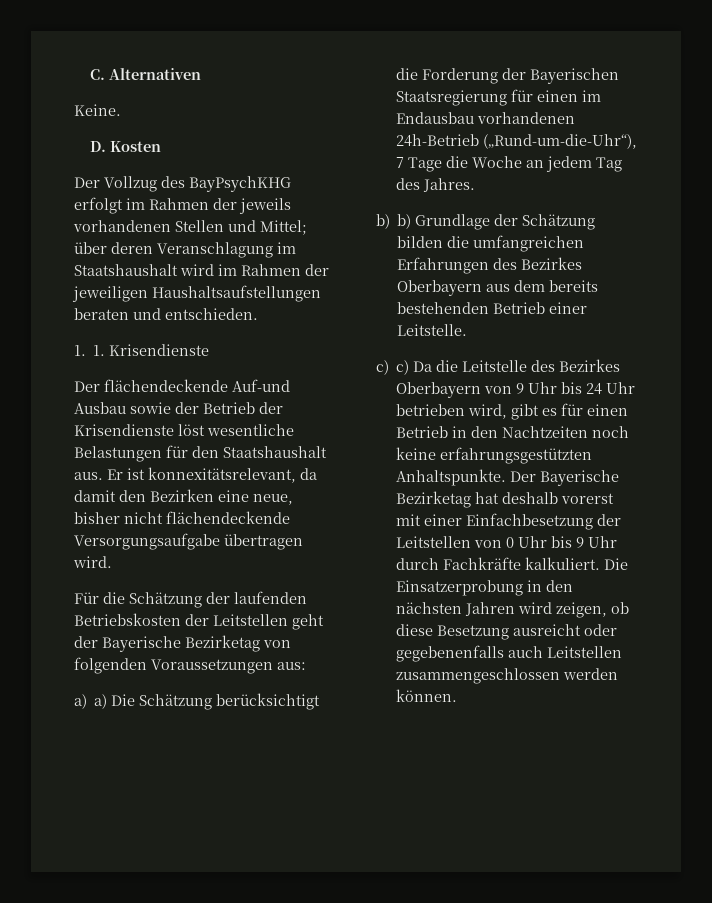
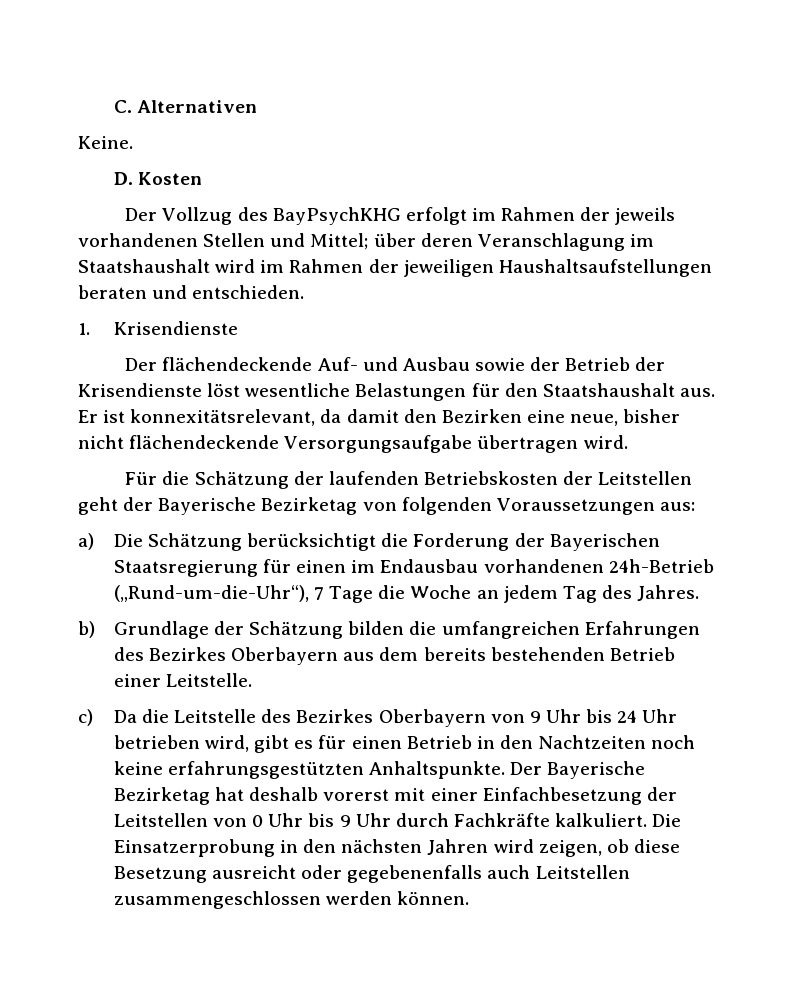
[93,345,106,356] 1. -> (90, 329) none
[232,379,290,392] Auf-und -> [317,357,398,371] Auf- und
[94,694,108,709] a) -> (94, 541) none
[397,214,412,229] b) -> (95, 629) none
[396,360,410,375] c) -> (93, 717) none

